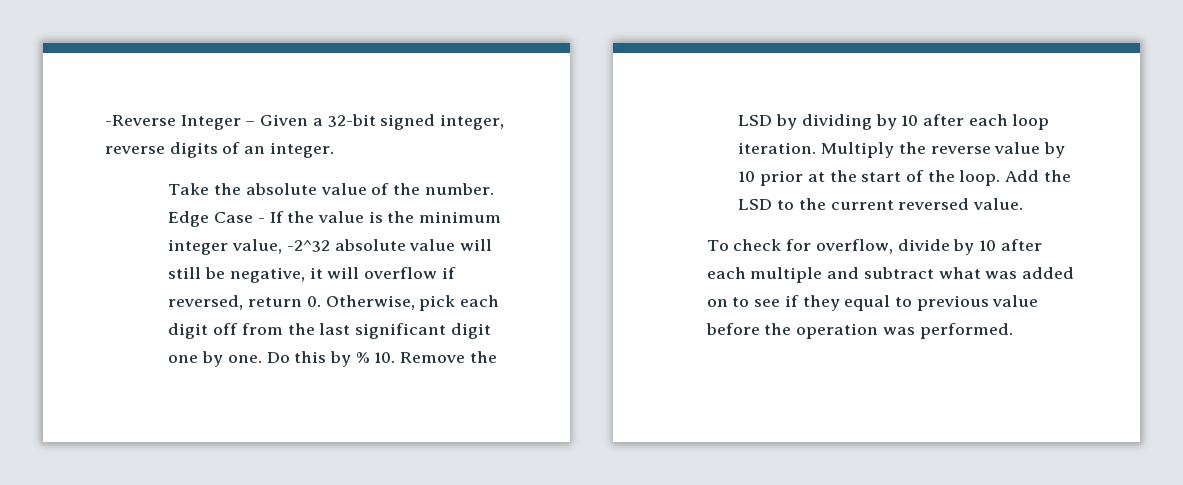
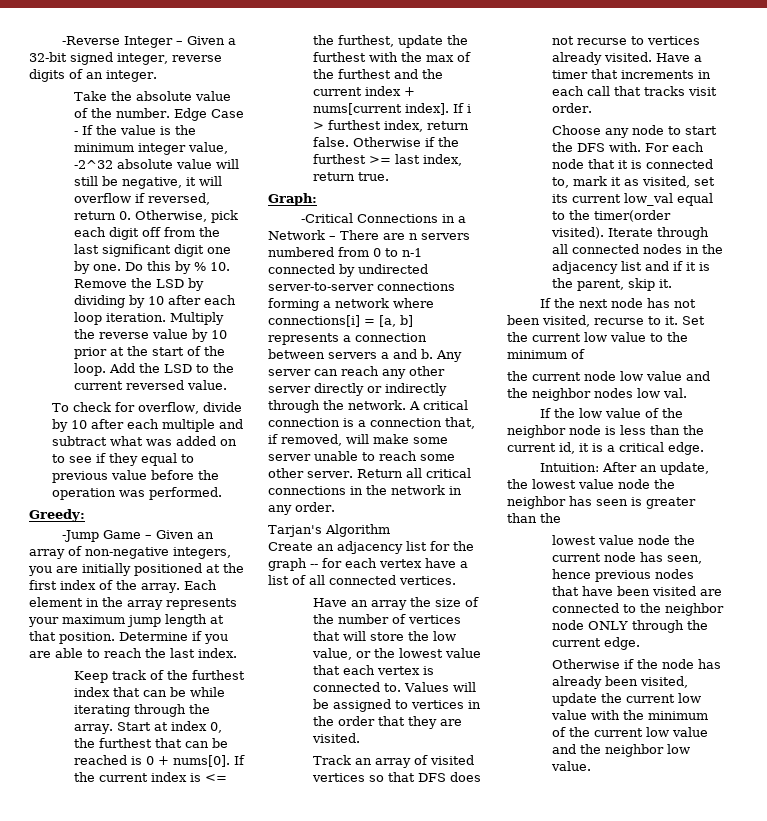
(1013, 331) none -> [29,509,85,522] [61,530,214,542] [29,546,231,559] [28,563,244,576] [29,580,217,593] [29,597,237,610] [28,614,224,627] [29,631,228,644] [29,648,237,658] [74,670,246,683] [74,687,226,697] [74,704,211,717] [74,721,223,734] [74,738,229,748] [74,755,246,767] [74,772,228,782] [313,35,469,48] [313,52,472,62] [313,69,444,79] [313,86,416,96] [313,103,472,115] [313,120,470,132] [313,137,460,147] [313,154,463,166] [313,172,390,181] [268,193,317,206] [300,213,466,223] [268,230,470,240] [268,247,422,257] [268,264,428,277] [268,282,455,291] [268,298,434,311] [268,315,413,327] [268,333,427,345] [268,349,462,362] [268,366,445,379] [268,383,447,396] [268,400,468,413] [268,417,475,429] [268,434,448,446] [268,451,455,461] [268,468,471,478] [268,485,462,495] [268,502,335,515] [268,524,390,537] [268,541,474,554] [268,558,468,571] [268,575,456,585] [313,597,480,610] [313,614,462,624] [313,631,457,641] [312,648,482,660] [313,665,435,675] [313,682,477,692] [313,699,482,712] [313,716,463,729] [312,733,361,743] [313,755,475,768] [312,772,482,782] [552,36,701,45] [552,52,703,65] [552,69,712,79] [552,86,718,96] [552,103,593,113] [552,125,718,138] [552,142,705,152] [552,159,714,169] [552,176,716,188] [552,193,714,206] [552,210,672,222] [551,227,710,240] [552,244,724,254] [552,261,711,274] [552,278,673,291] [539,298,696,308] [507,315,705,327] [507,332,688,342] [507,349,585,359] [507,371,710,381] [507,388,687,401] [539,408,683,418] [507,425,704,438] [507,442,704,455] [539,462,709,475] [507,479,675,489] [507,496,696,509] [507,513,561,523] [552,535,696,545] [552,552,703,564] [552,569,695,582] [552,586,723,596] [552,603,725,616] [552,620,709,633] [552,637,641,650] [552,659,722,669] [552,676,689,689] [552,693,702,706] [551,710,709,720] [552,727,709,737] [552,744,691,757] [551,761,592,771] // Greedy: // -Jump Game – Given an array of non-negative integers, you are initially positioned at the first index of the array. Each element in the array represents your maximum jump length at that position. Determine if you are able to reach the last index. // Keep track of the furthest index that can be while iterating through the array. Start at index 0, the furthest that can be reached is 0 + nums[0]. If the current index is <= the furthest, update the furthest with the max of the furthest and the current index + nums[current index]. If i > furthest index, return false. Otherwise if the furthest >= last index, return true. // Graph: // -Critical Connections in a Network – There are n servers numbered from 0 to n-1 connected by undirected server-to-server connections forming a network where connections[i] = [a, b] represents a connection between servers a and b. Any server can reach any other server directly or indirectly through the network. A critical connection is a connection that, if removed, will make some server unable to reach some other server. Return all critical connections in the network in any order. // Tarjan's Algorithm // Create an adjacency list for the graph -- for each vertex have a list of all connected vertices. // Have an array the size of the number of vertices that will store the low value, or the lowest value that each vertex is connected to. Values will be assigned to vertices in the order that they are visited. // Track an array of visited vertices so that DFS does not recurse to vertices already visited. Have a timer that increments in each call that tracks visit order. // Choose any node to start the DFS with. For each node that it is connected to, mark it as visited, set its current low_val equal to the timer(order visited). Iterate through all connected nodes in the adjacency list and if it is the parent, skip it. // If the next node has not been visited, recurse to it. Set the current low value to the minimum of // the current node low value and the neighbor nodes low val. // If the low value of the neighbor node is less than the current id, it is a critical edge. // Intuition: After an update, the lowest value node the neighbor has seen is greater than the // lowest value node the current node has seen, hence previous nodes that have been visited are connected to the neighbor node ONLY through the current edge. // Otherwise if the node has already been visited, update the current low value with the minimum of the current low value and the neighbor low value.

